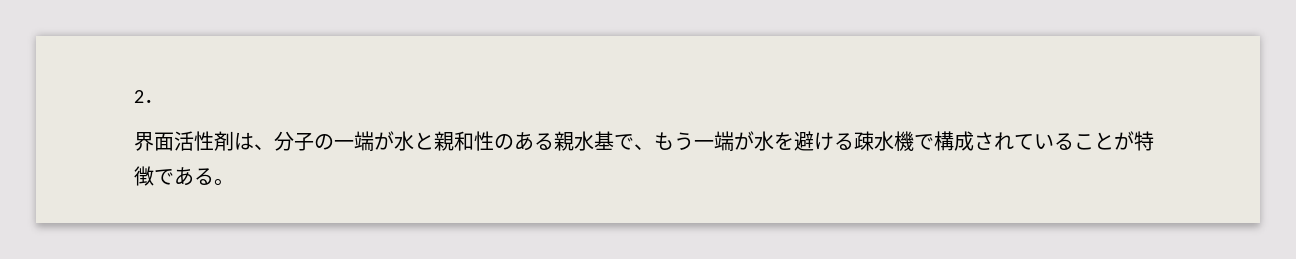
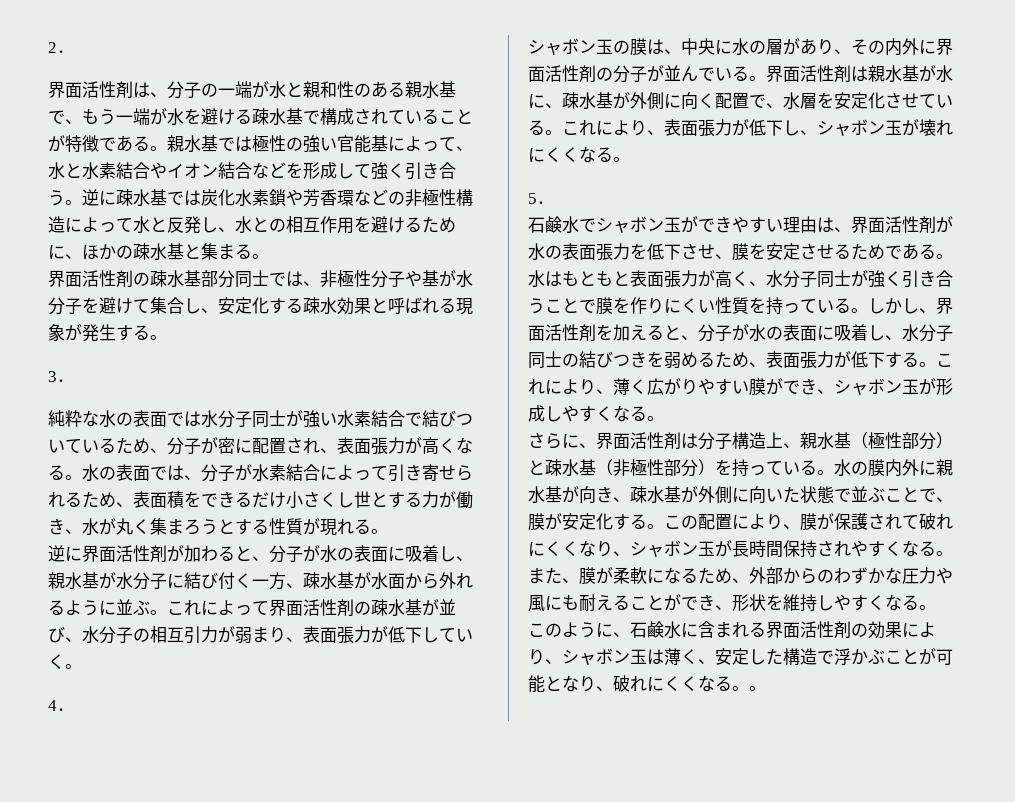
[894,131,914,151] 機 -> [286,108,303,125] 基
(234, 182) none -> [167,135,473,153] [48,162,456,180] [48,189,473,207] [48,216,456,234] [48,243,269,260] [48,270,473,288] [48,297,473,315] [48,324,167,342] [48,371,74,382] [48,410,473,428] [48,437,473,455] [48,464,473,482] [48,491,473,509] [48,518,388,536] [48,545,473,563] [48,572,473,590] [48,599,456,617] [48,626,473,644] [48,654,82,669] [48,700,74,711] [528,38,953,56] [528,65,953,83] [528,92,953,109] [528,119,953,137] [528,146,630,163] [528,193,554,204] [528,216,953,234] [528,243,953,261] [528,270,953,288] [528,297,953,315] [528,324,953,342] [528,351,953,369] [528,378,953,396] [528,405,664,422] [528,432,953,450] [528,459,953,477] [528,486,953,503] [528,513,953,531] [528,540,953,558] [528,567,953,585] [528,594,936,612] [528,621,936,639] [528,648,953,665] [528,675,766,693] 親水基では極性の強い官能基によって、水と水素結合やイオン結合などを形成して強く引き合う。逆に疎水基では炭化水素鎖や芳香環などの非極性構造によって水と反発し、水との相互作用を避けるために、ほかの疎水基と集まる。 // 界面活性剤の疎水基部分同士では、非極性分子や基が水分子を避けて集合し、安定化する疎水効果と呼ばれる現象が発生する。 // 3． // 純粋な水の表面では水分子同士が強い水素結合で結びついているため、分子が密に配置され、表面張力が高くなる。水の表面では、分子が水素結合によって引き寄せられるため、表面積をできるだけ小さくし世とする力が働き、水が丸く集まろうとする性質が現れる。 // 逆に界面活性剤が加わると、分子が水の表面に吸着し、親水基が水分子に結び付く一方、疎水基が水面から外れるように並ぶ。これによって界面活性剤の疎水基が並び、水分子の相互引力が弱まり、表面張力が低下していく。 // 4． // シャボン玉の膜は、中央に水の層があり、その内外に界面活性剤の分子が並んでいる。界面活性剤は親水基が水に、疎水基が外側に向く配置で、水層を安定化させている。これにより、表面張力が低下し、シャボン玉が壊れにくくなる。 // 5． // 石鹸水でシャボン玉ができやすい理由は、界面活性剤が水の表面張力を低下させ、膜を安定させるためである。水はもともと表面張力が高く、水分子同士が強く引き合うことで膜を作りにくい性質を持っている。しかし、界面活性剤を加えると、分子が水の表面に吸着し、水分子同士の結びつきを弱めるため、表面張力が低下する。これにより、薄く広がりやすい膜ができ、シャボン玉が形成しやすくなる。 // さらに、界面活性剤は分子構造上、親水基（極性部分）と疎水基（非極性部分）を持っている。水の膜内外に親水基が向き、疎水基が外側に向いた状態で並ぶことで、膜が安定化する。この配置により、膜が保護されて破れにくくなり、シャボン玉が長時間保持されやすくなる。また、膜が柔軟になるため、外部からのわずかな圧力や風にも耐えることができ、形状を維持しやすくなる。 // このように、石鹸水に含まれる界面活性剤の効果により、シャボン玉は薄く、安定した構造で浮かぶことが可能となり、破れにくくなる。。

